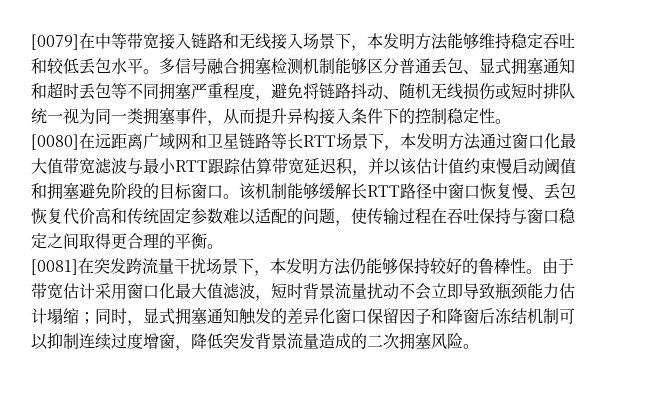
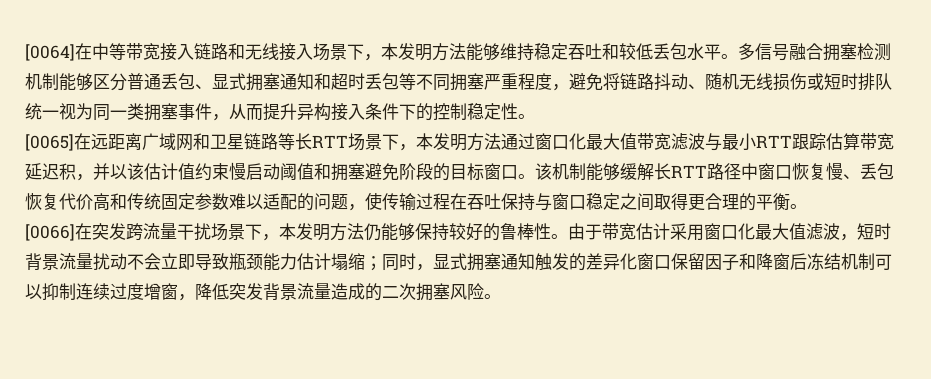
[31,34,79,50] [0079] -> [25,44,75,61] [0064]
[31,134,79,150] [0080] -> [25,134,74,151] [0065]
[31,259,78,275] [0081] -> [25,224,75,241] [0066]

